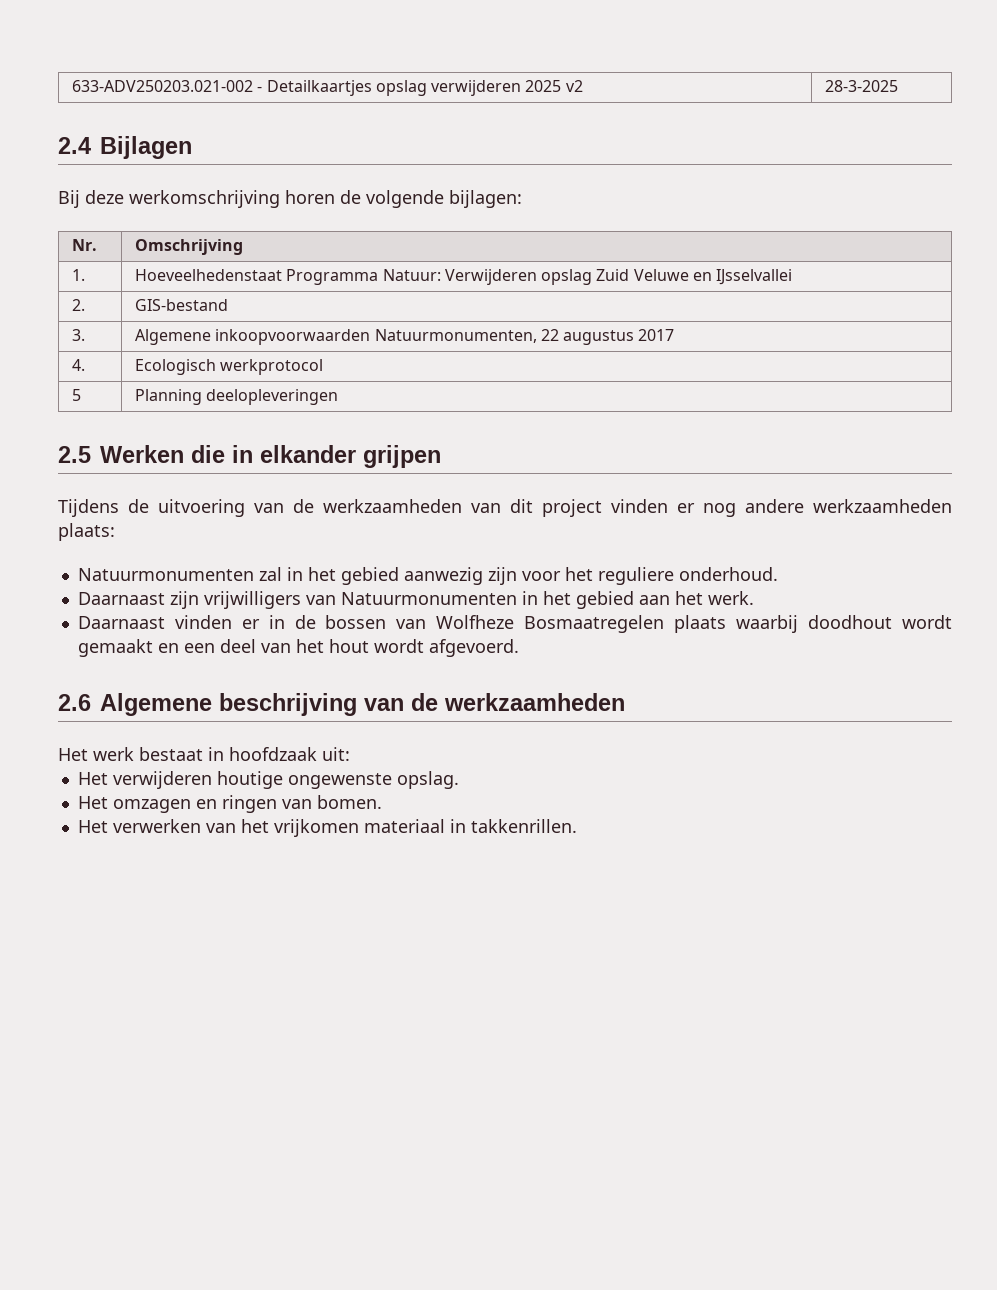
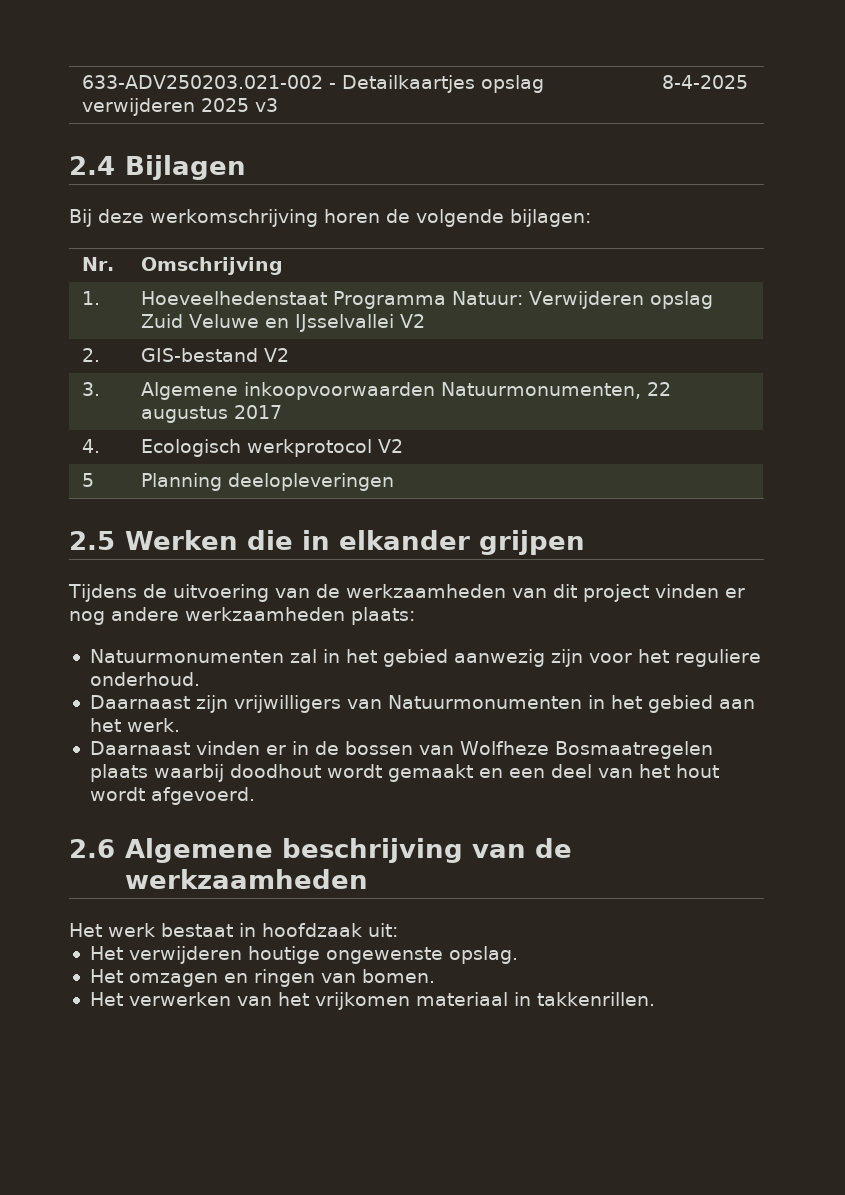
[565,80,583,92] [824,80,898,92] v2 | 28-3-2025 -> [255,98,279,112] [662,75,749,89] v3 | 8-4-2025
(793, 277) none -> [400,314,426,328] V2
(228, 305) none -> [264,348,290,362] V2
(324, 367) none -> [378,439,404,453] V2

